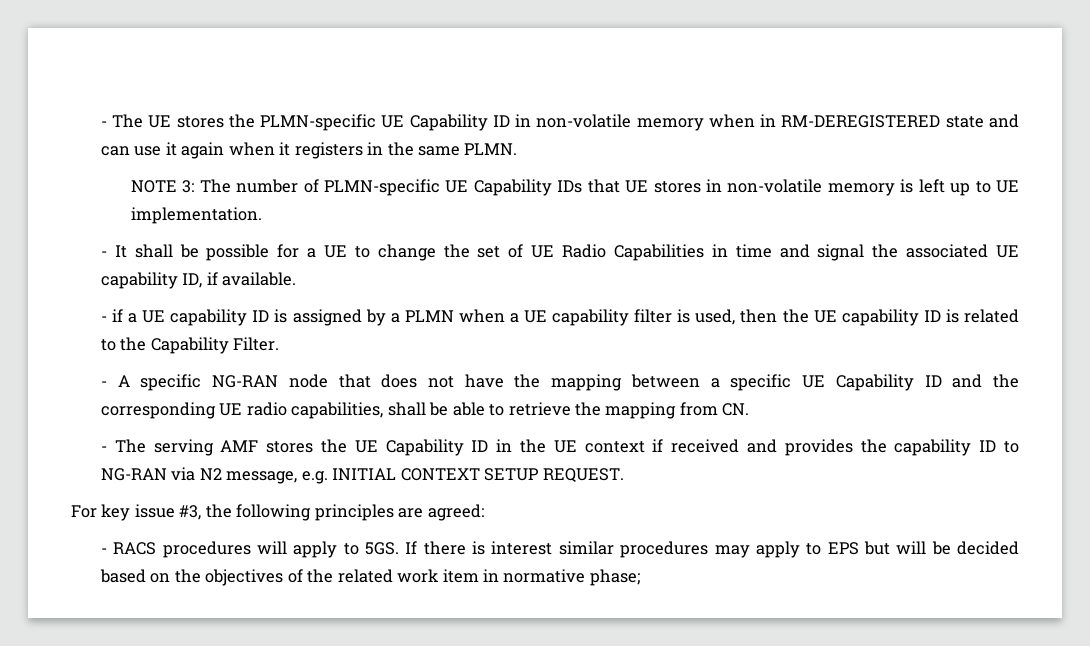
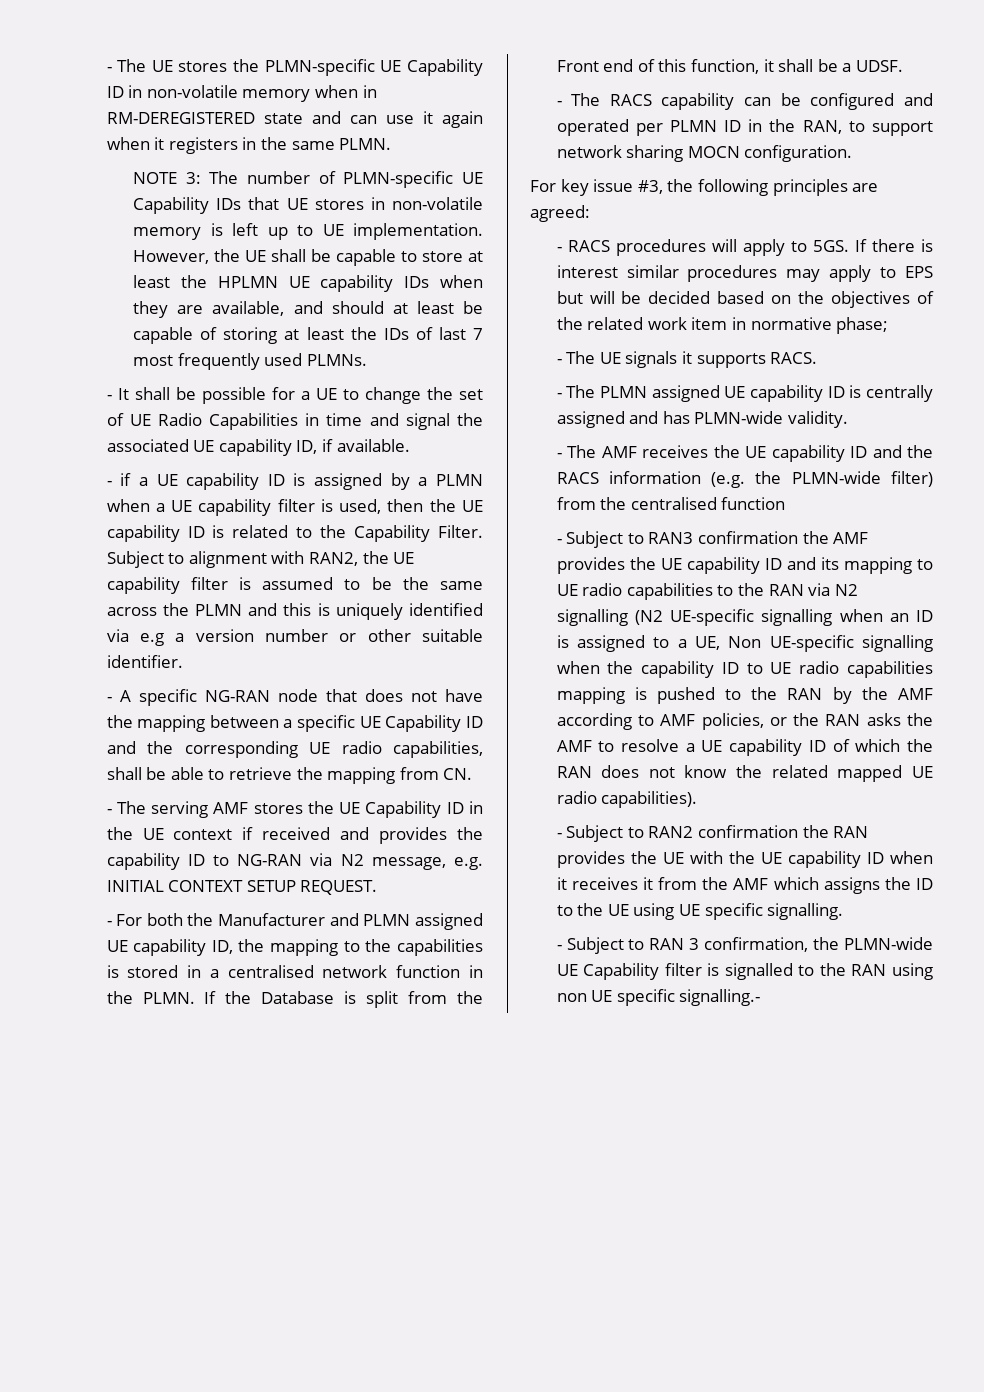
(262, 215) none -> [133,249,483,266] [133,275,483,292] [133,301,483,318] [133,327,484,344] [133,353,367,370] However, the UE shall be capable to store at least the HPLMN UE capability IDs when they are available, and should at least be capable of storing at least the IDs of last 7 most frequently used PLMNs.
(280, 344) none -> [106,551,415,568] [106,577,483,594] [106,603,483,620] [106,629,483,646] [106,655,183,668] Subject to alignment with RAN2, the UE capability filter is assumed to be the same across the PLMN and this is uniquely identified via e.g a version number or other suitable identifier.
(624, 475) none -> [106,913,483,930] [106,939,483,956] [106,965,483,978] [106,991,483,1008] [556,59,903,74] [556,93,933,110] [556,119,933,136] [556,145,853,162] // - For both the Manufacturer and PLMN assigned UE capability ID, the mapping to the capabilities is stored in a centralised network function in the PLMN. If the Database is split from the Front end of this function, it shall be a UDSF. // - The RACS capability can be configured and operated per PLMN ID in the RAN, to support network sharing MOCN configuration.
(640, 577) none -> [556,351,818,368] [556,385,933,402] [556,411,848,428] [556,445,933,462] [556,471,933,488] [556,497,786,510] [556,531,869,548] [556,557,933,574] [556,583,858,600] [556,609,933,626] [556,635,933,652] [556,661,933,678] [556,687,933,704] [556,713,933,730] [556,739,933,756] [556,765,933,782] [556,791,698,808] [556,825,869,842] [556,851,933,868] [556,877,933,894] [556,903,844,920] [556,937,933,954] [556,963,933,980] [556,989,761,1006] // - The UE signals it supports RACS. // - The PLMN assigned UE capability ID is centrally assigned and has PLMN-wide validity. // - The AMF receives the UE capability ID and the RACS information (e.g. the PLMN-wide filter) from the centralised function // - Subject to RAN3 confirmation the AMF provides the UE capability ID and its mapping to UE radio capabilities to the RAN via N2 signalling (N2 UE-specific signalling when an ID is assigned to a UE, Non UE-specific signalling when the capability ID to UE radio capabilities mapping is pushed to the RAN by the AMF according to AMF policies, or the RAN asks the AMF to resolve a UE capability ID of which the RAN does not know the related mapped UE radio capabilities). // - Subject to RAN2 confirmation the RAN provides the UE with the UE capability ID when it receives it from the AMF which assigns the ID to the UE using UE specific signalling. // - Subject to RAN 3 confirmation, the PLMN-wide UE Capability filter is signalled to the RAN using non UE specific signalling.-

